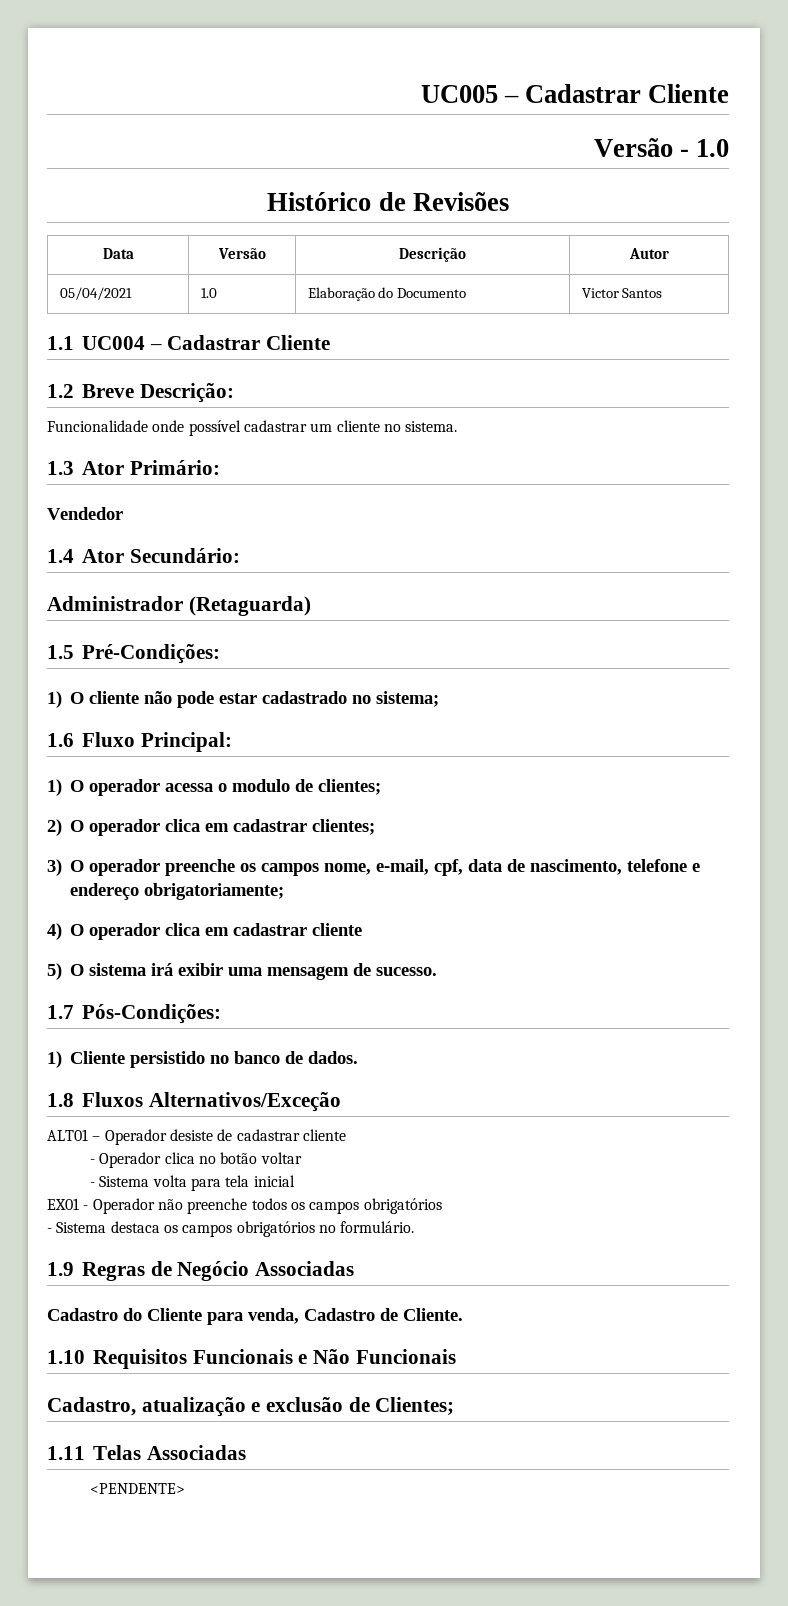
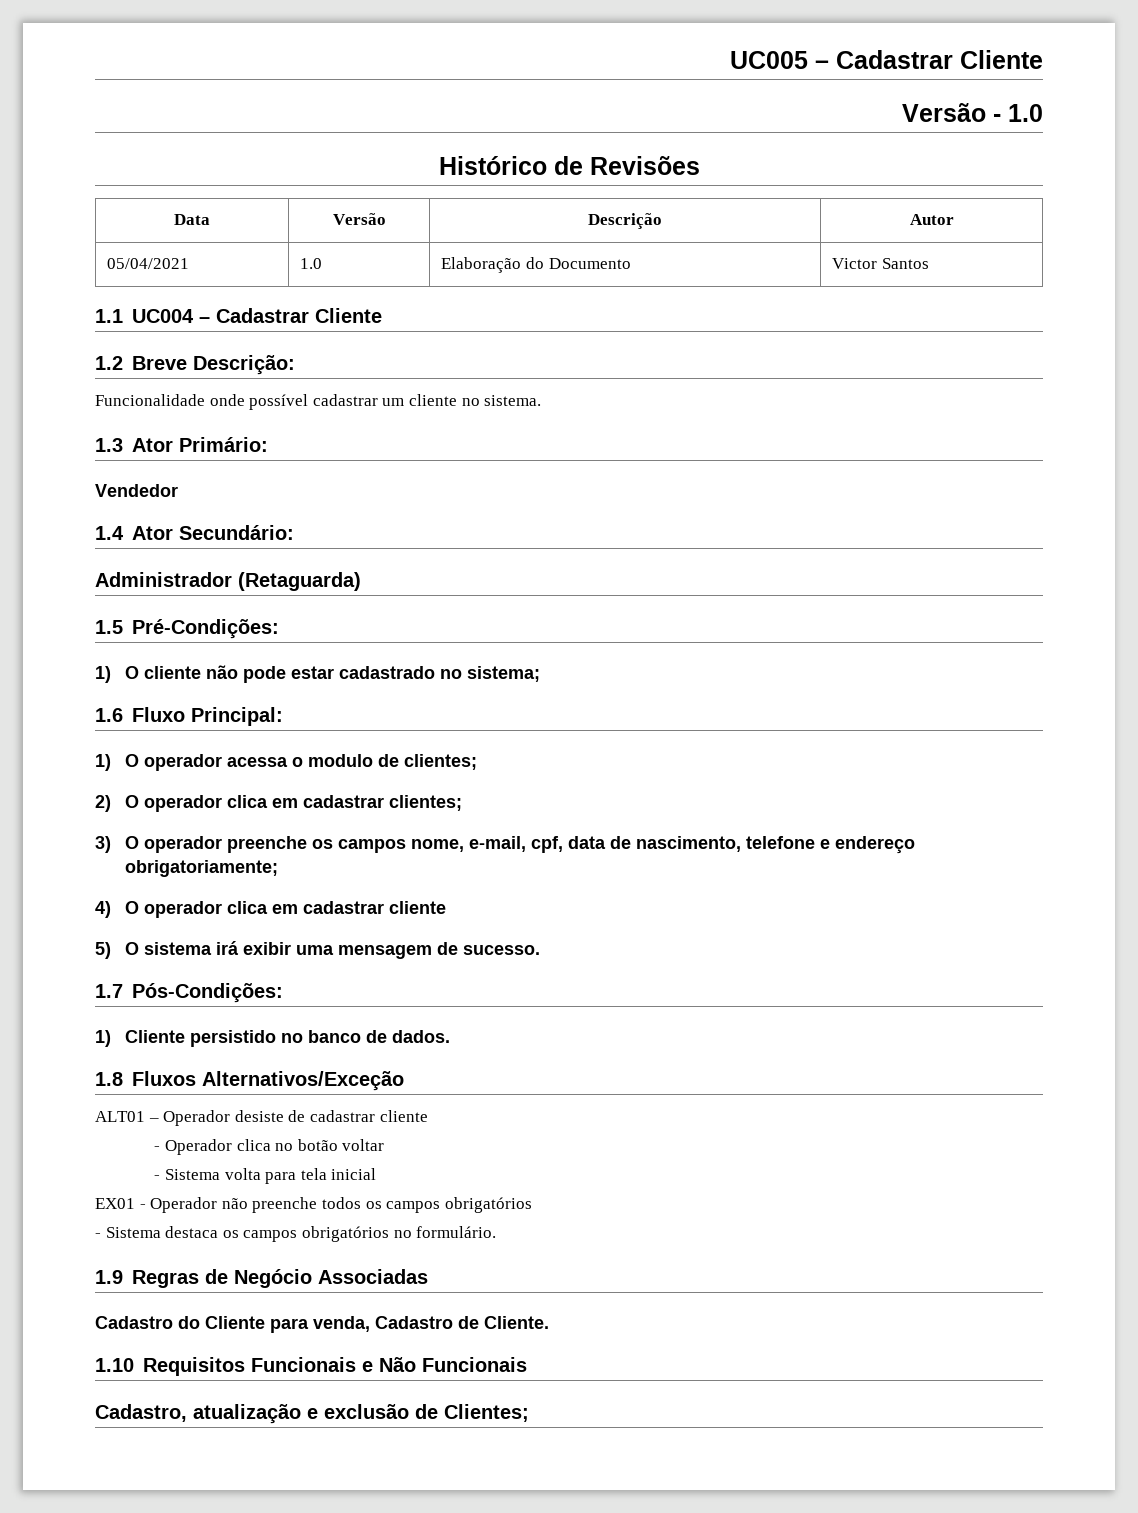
[47,1445,246,1460] [89,1483,185,1494] // 1.11 Telas Associadas // <PENDENTE> -> (529, 1413) none

